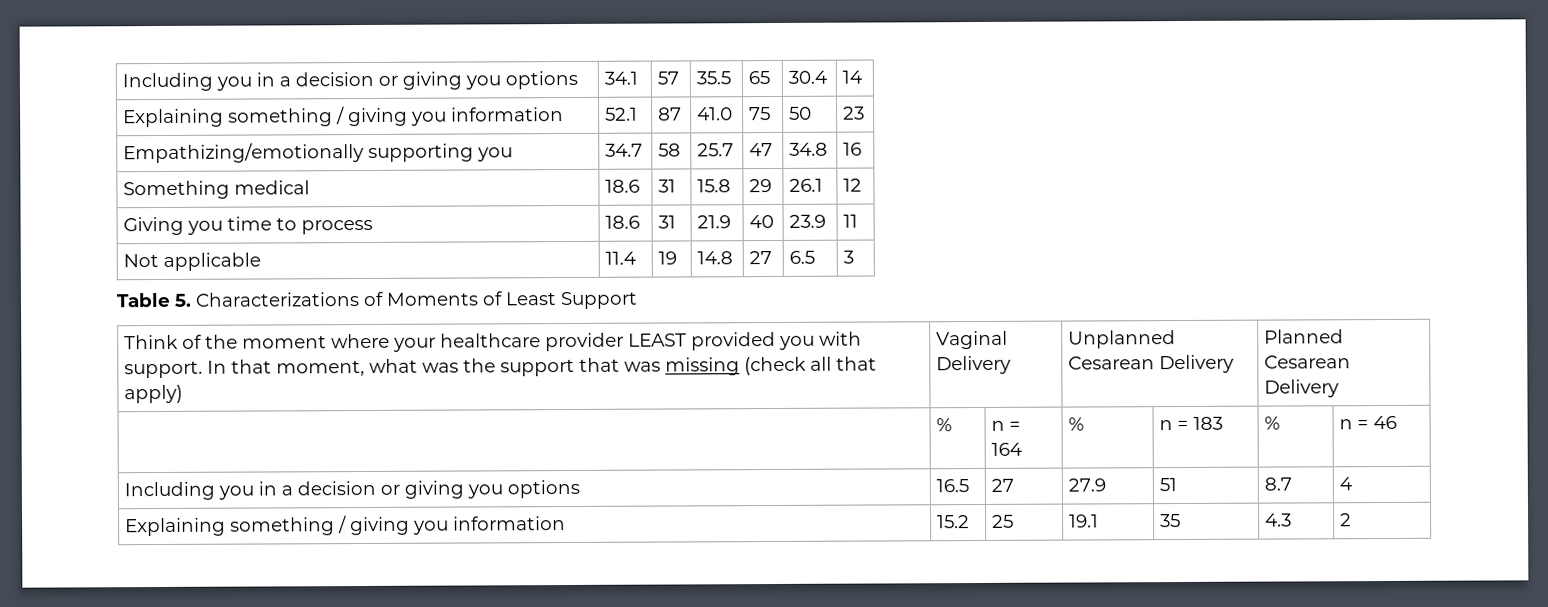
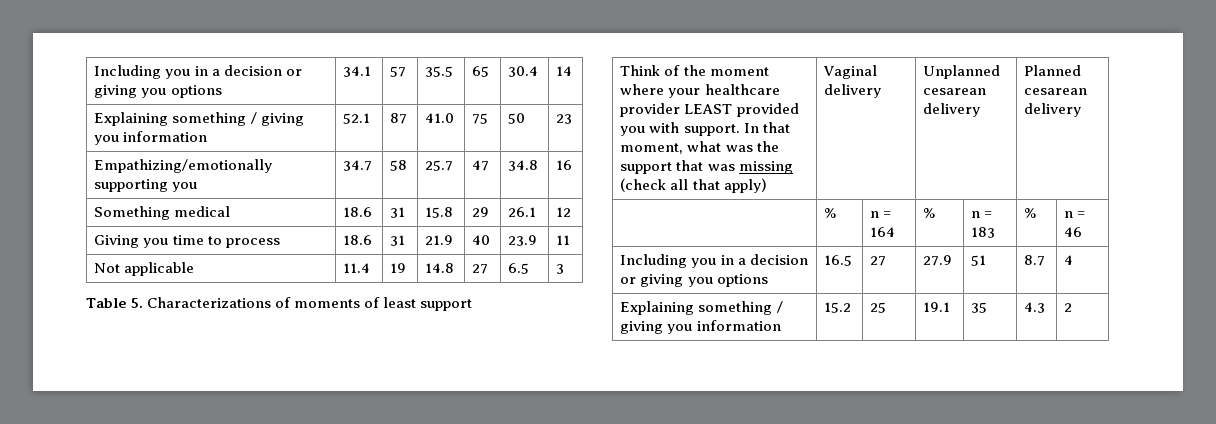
[386,291,638,310] Moments of Least Support -> [294,297,473,311] moments of least support
[936,355,1012,375] Delivery -> [824,84,882,98] delivery
[1068,354,1235,374] Cesarean Delivery -> [923,88,987,95] [923,103,981,117] cesarean delivery
[1264,355,1352,369] [1264,379,1340,398] Cesarean Delivery -> [1024,88,1088,95] [1024,103,1082,117] cesarean delivery

